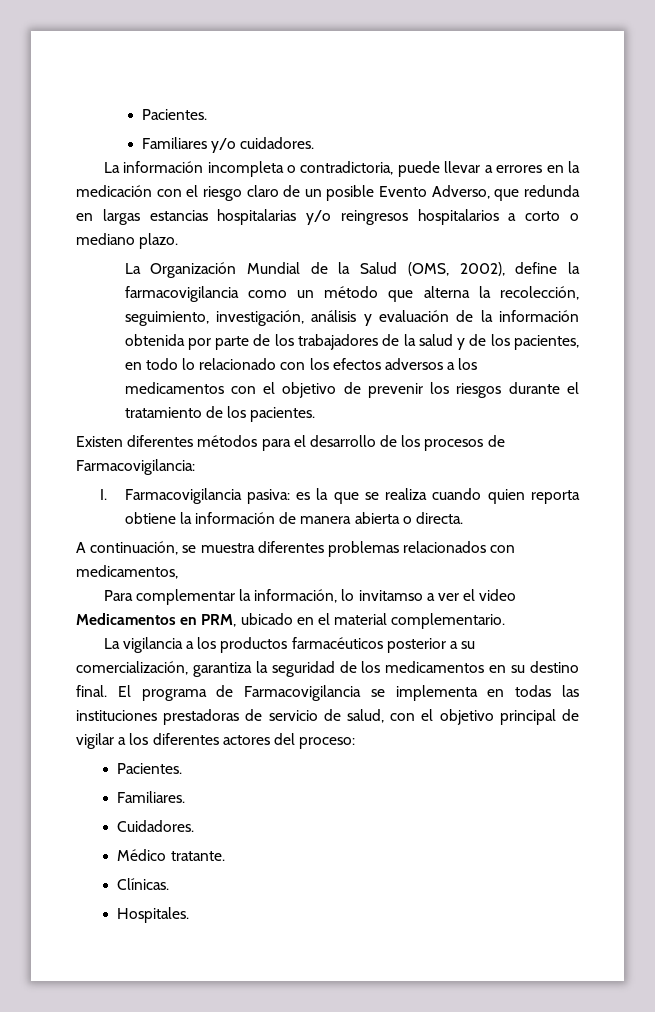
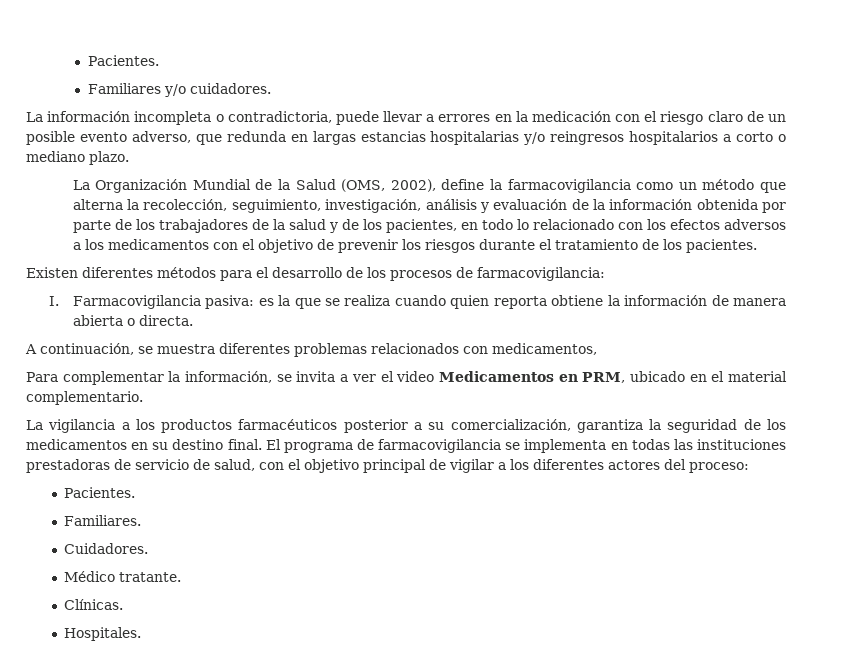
[379,185,490,199] Evento Adverso, -> [79,131,191,143] evento adverso,
[76,459,195,475] Farmacovigilancia: -> [477,267,605,281] farmacovigilancia:
[341,589,423,601] lo invitamso -> [276,371,336,382] se invita
[244,685,362,701] Farmacovigilancia -> [378,439,502,453] farmacovigilancia

